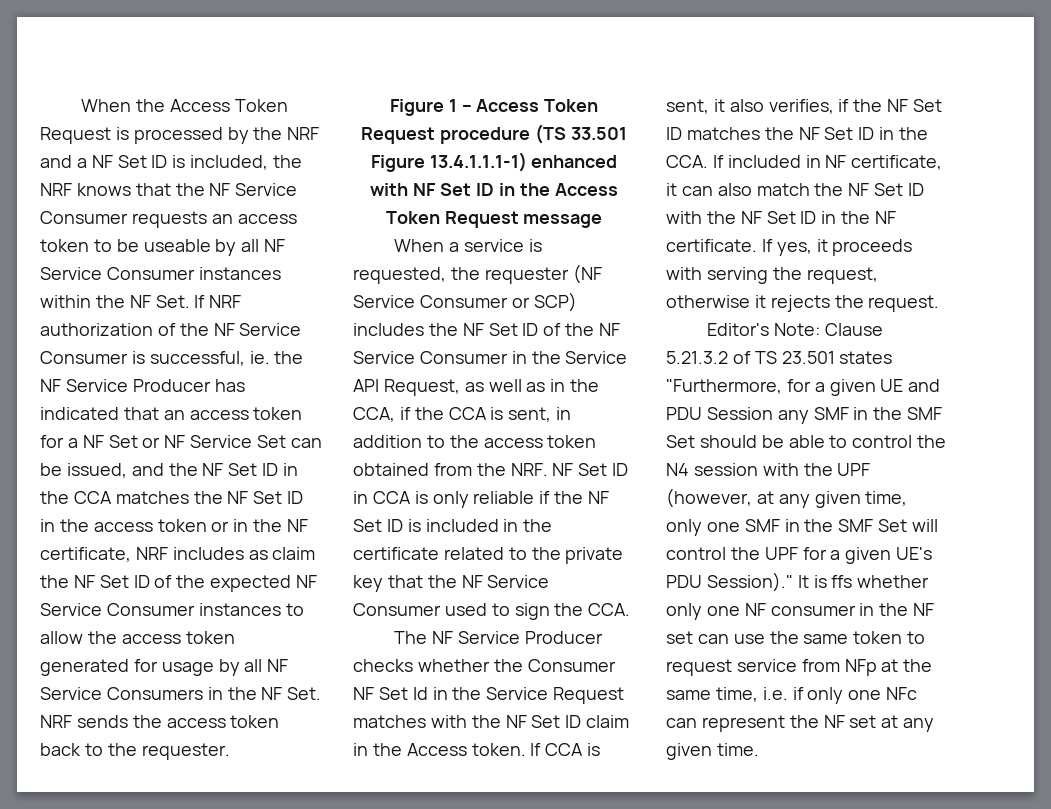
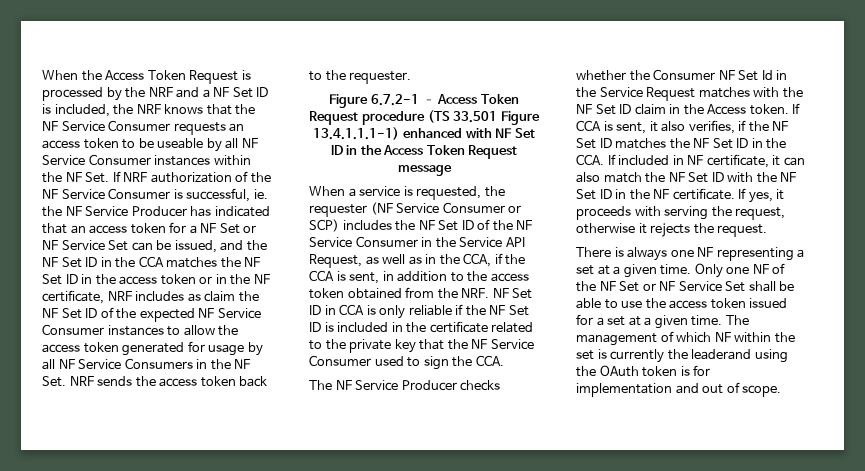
[448,99,457,112] 1 -> [370,94,419,106] 6.7.2-1
[706,323,883,336] [666,351,893,364] [666,379,941,396] [666,407,943,424] [666,435,947,448] [666,463,871,476] [666,488,908,508] [666,519,939,536] [666,547,933,564] [666,572,930,592] [666,603,935,620] [666,631,926,644] [666,659,933,676] [666,687,918,704] [666,715,935,732] [666,743,759,760] Editor's Note: Clause 5.21.3.2 of TS 23.501 states "Furthermore, for a given UE and PDU Session any SMF in the SMF Set should be able to control the N4 session with the UPF (however, at any given time, only one SMF in the SMF Set will control the UPF for a given UE's PDU Session)." It is ffs whether only one NF consumer in the NF set can use the same token to request service from NFp at the same time, i.e. if only one NFc can represent the NF set at any given time. -> [576,247,805,261] [576,263,786,278] [576,281,795,292] [576,298,788,309] [576,314,749,329] [576,331,795,346] [576,349,788,363] [576,365,711,377] [576,382,782,397] There is always one NF representing a set at a given time. Only one NF of the NF Set or NF Service Set shall be able to use the access token issued for a set at a given time. The management of which NF within the set is currently the leaderand using the OAuth token is for implementation and out of scope.

